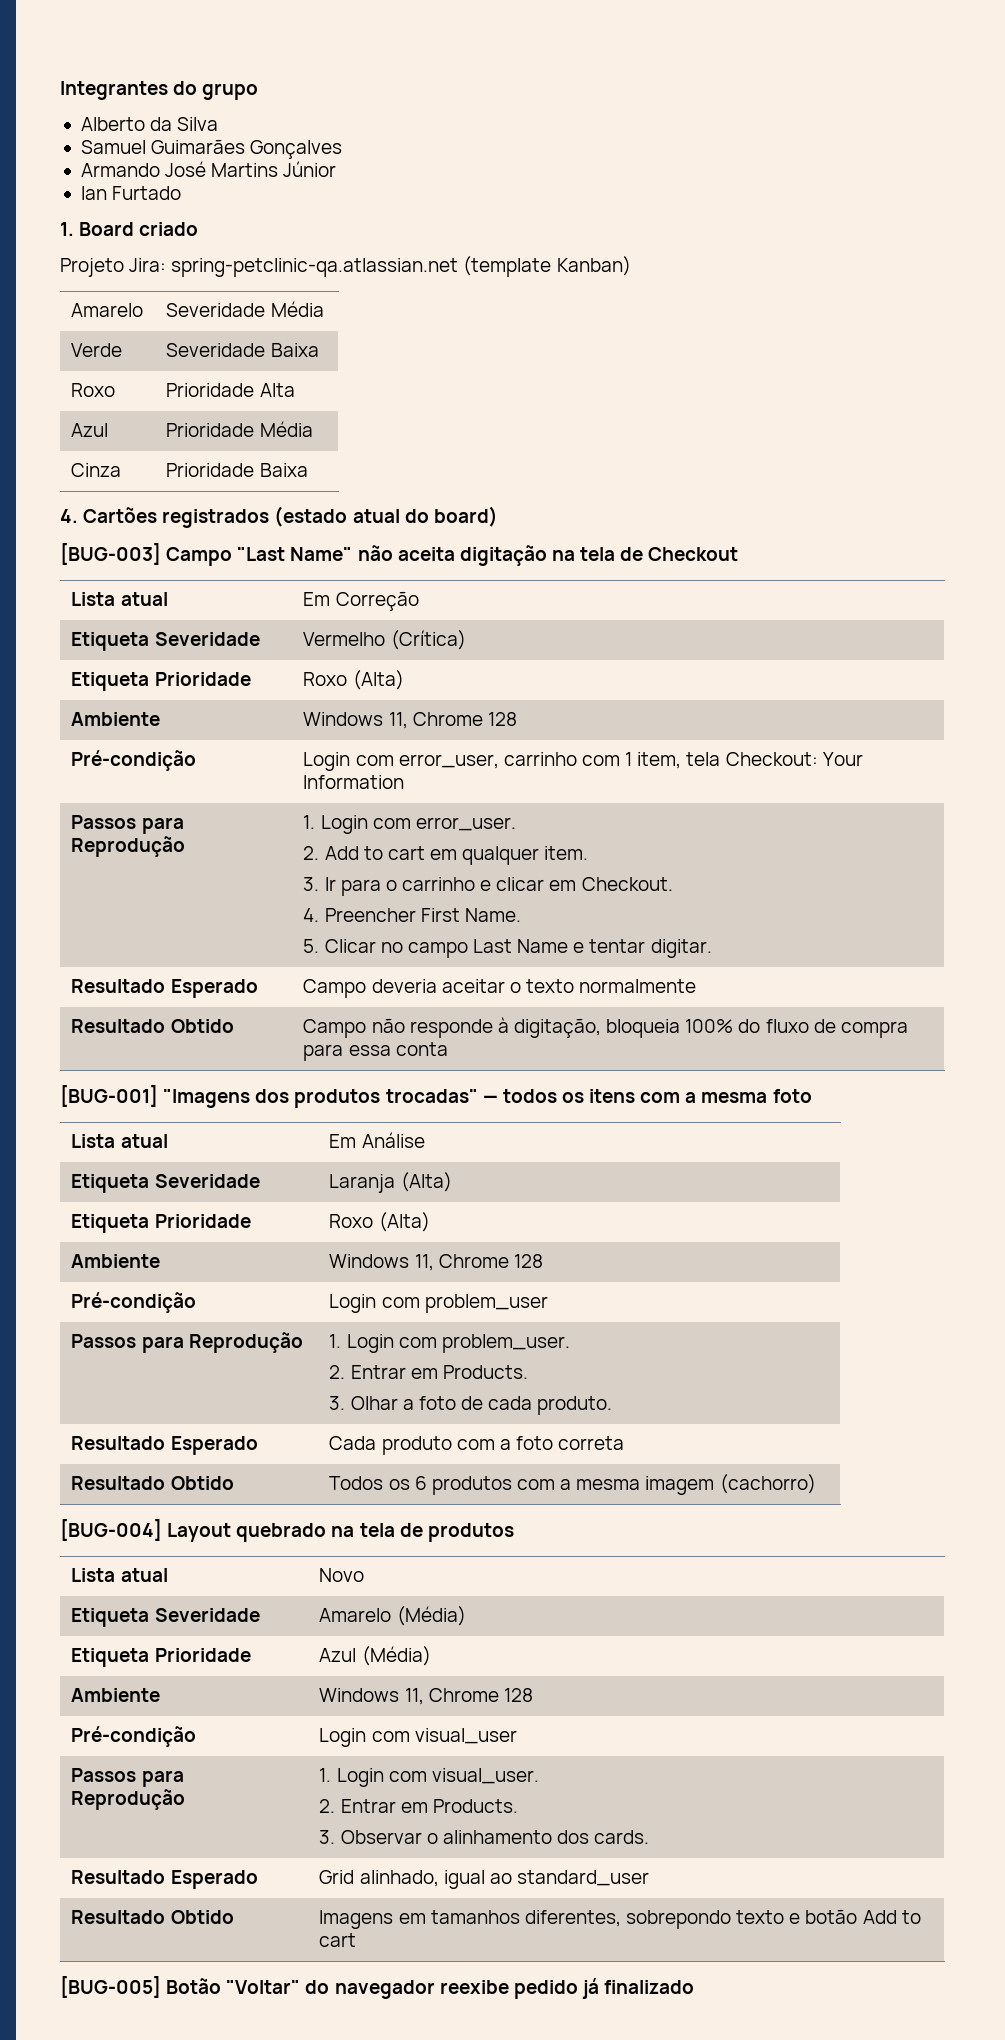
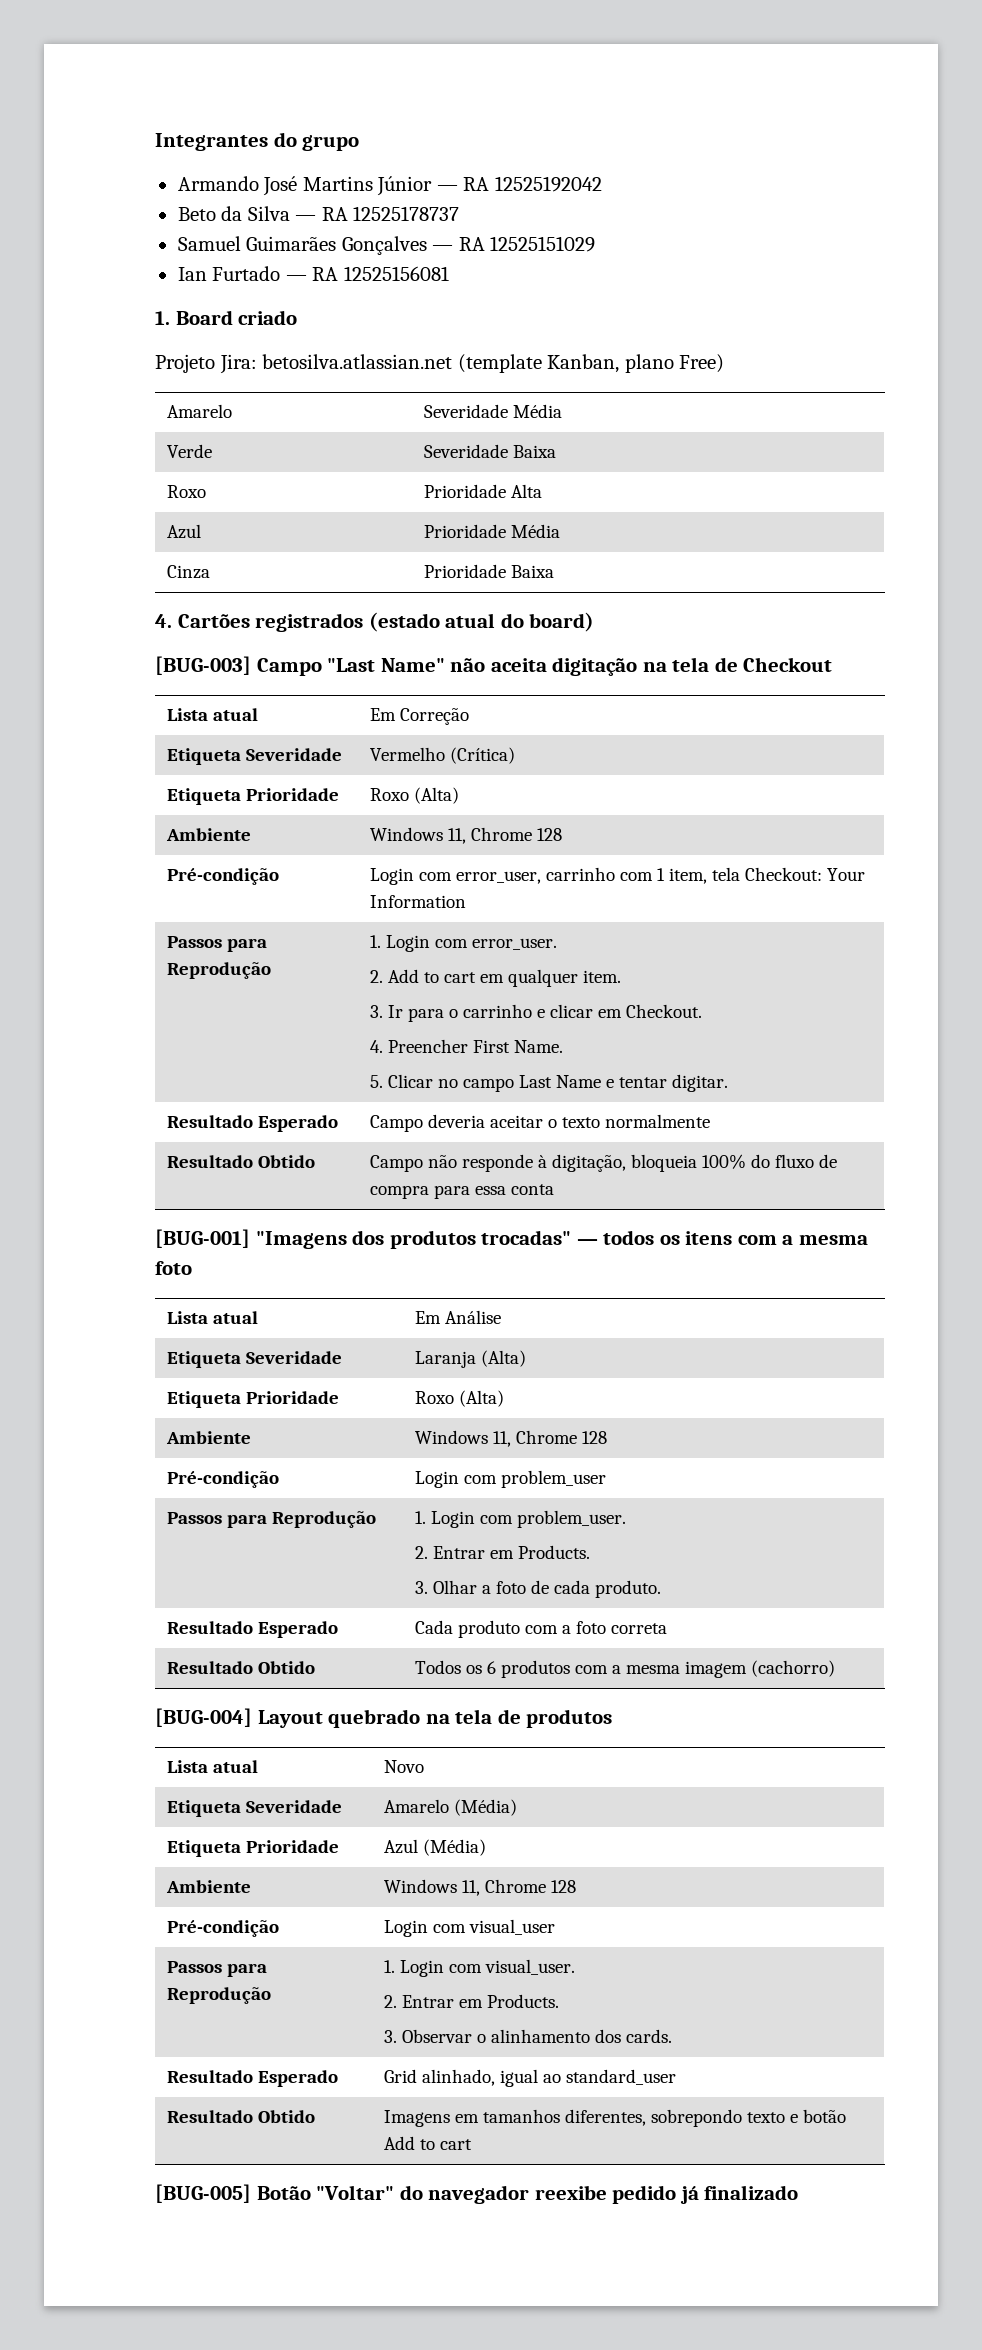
[80,117,219,131] [80,139,343,159] [80,161,337,177] Alberto da Silva // Samuel Guimarães Gonçalves // Armando José Martins Júnior -> [177,176,602,196] [177,206,460,221] [177,236,596,255] Armando José Martins Júnior — RA 12525192042 // Beto da Silva — RA 12525178737 // Samuel Guimarães Gonçalves — RA 12525151029
(182, 193) none -> [285,266,449,281] — RA 12525156081
[171,256,631,277] spring-petclinic-qa.atlassian.net (template Kanban) -> [262,354,725,373] betosilva.atlassian.net (template Kanban, plano Free)

